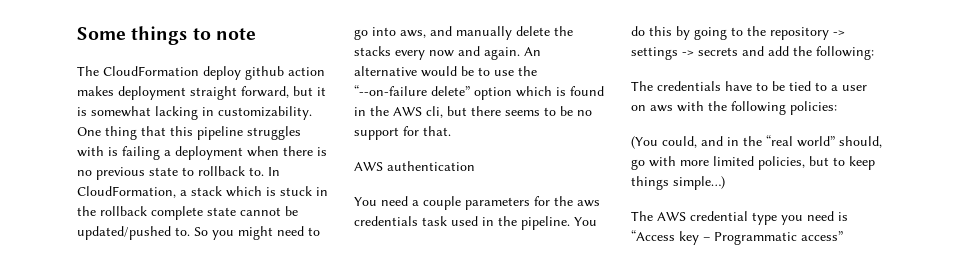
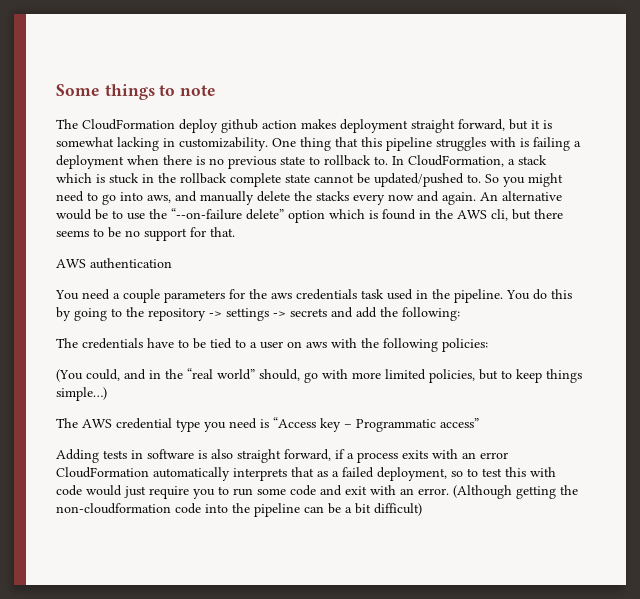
(843, 236) none -> [56,449,508,463] [56,467,556,481] [56,485,578,499] [56,503,422,517] // Adding tests in software is also straight forward, if a process exits with an error CloudFormation automatically interprets that as a failed deployment, so to test this with code would just require you to run some code and exit with an error. (Although getting the non-cloudformation code into the pipeline can be a bit difficult)

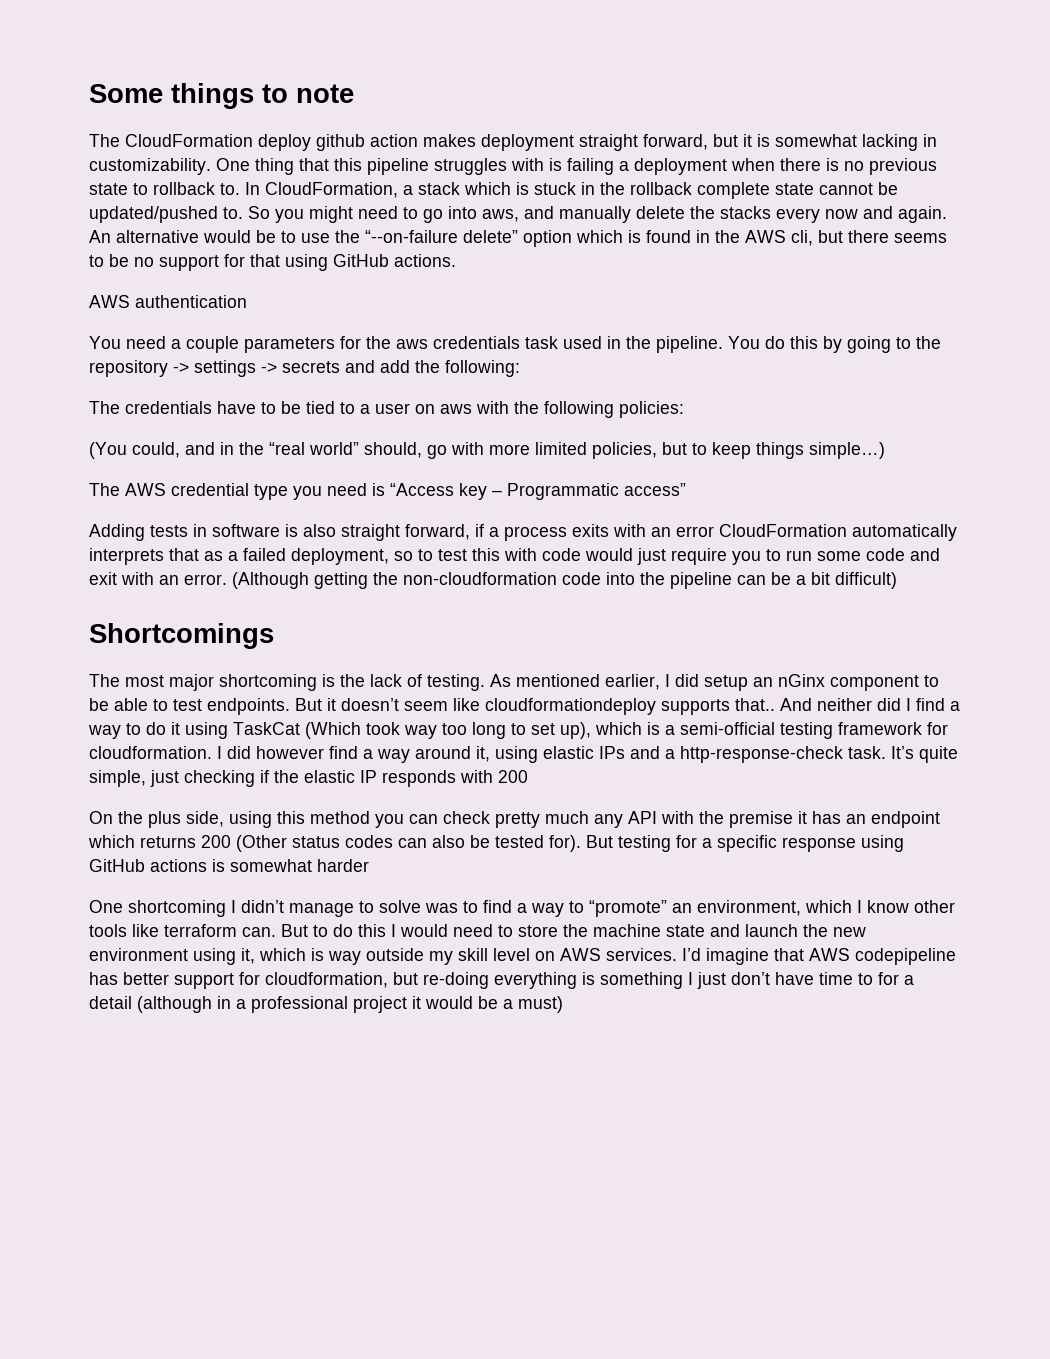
[210,227,235,237] that. -> [250,254,456,271] that using GitHub actions.
(422, 509) none -> [89,623,274,649] [89,674,939,691] [89,698,960,715] [88,722,948,739] [89,746,958,763] [89,770,528,787] [89,811,940,828] [88,835,904,852] [89,859,369,872] [89,900,955,917] [89,924,866,937] [89,948,956,965] [89,972,914,989] [89,996,563,1013] // Shortcomings // The most major shortcoming is the lack of testing. As mentioned earlier, I did setup an nGinx component to be able to test endpoints. But it doesn’t seem like cloudformationdeploy supports that.. And neither did I find a way to do it using TaskCat (Which took way too long to set up), which is a semi-official testing framework for cloudformation. I did however find a way around it, using elastic IPs and a http-response-check task. It’s quite simple, just checking if the elastic IP responds with 200 // On the plus side, using this method you can check pretty much any API with the premise it has an endpoint which returns 200 (Other status codes can also be tested for). But testing for a specific response using GitHub actions is somewhat harder // One shortcoming I didn’t manage to solve was to find a way to “promote” an environment, which I know other tools like terraform can. But to do this I would need to store the machine state and launch the new environment using it, which is way outside my skill level on AWS services. I’d imagine that AWS codepipeline has better support for cloudformation, but re-doing everything is something I just don’t have time to for a detail (although in a professional project it would be a must)

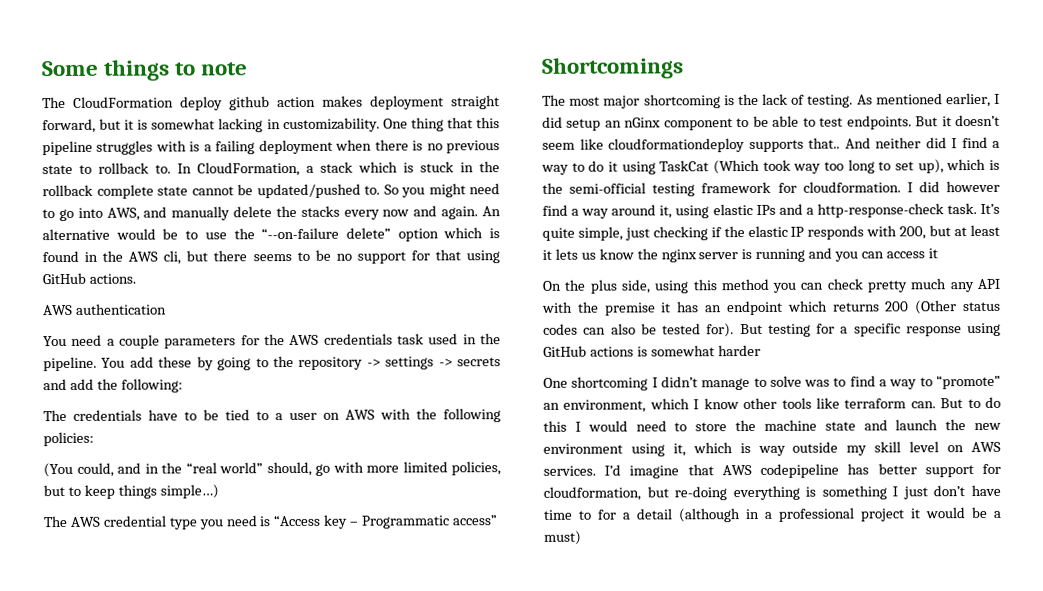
[567,158,629,175] failing a -> [203,140,256,155] a failing
[482,209,519,222] aws, -> [106,207,140,221] AWS,
[396,339,428,349] aws -> [289,334,320,346] AWS
[765,336,818,349] do this -> [129,356,193,368] add these
[440,404,472,414] aws -> [345,409,375,420] AWS
[89,524,957,541] [89,548,940,565] [89,572,897,589] // Adding tests in software is also straight forward, if a process exits with an error CloudFormation automatically interprets that as a failed deployment, so to test this with code would just require you to run some code and exit with an error. (Although getting the non-cloudformation code into the pipeline can be a bit difficult) -> (499, 520) none
[665,725,675,735] a -> [542,182,563,194] the
[498,770,528,783] 200 -> [899,224,1000,240] [542,247,938,263] 200, but at least it lets us know the nginx server is running and you can access it

